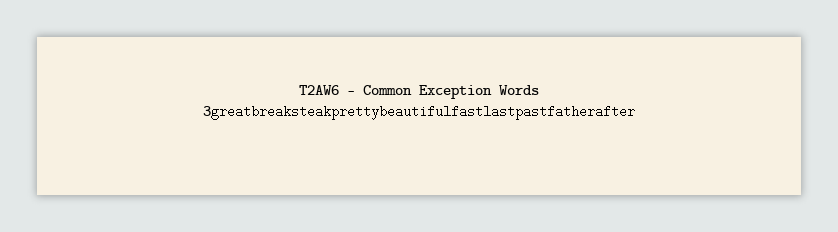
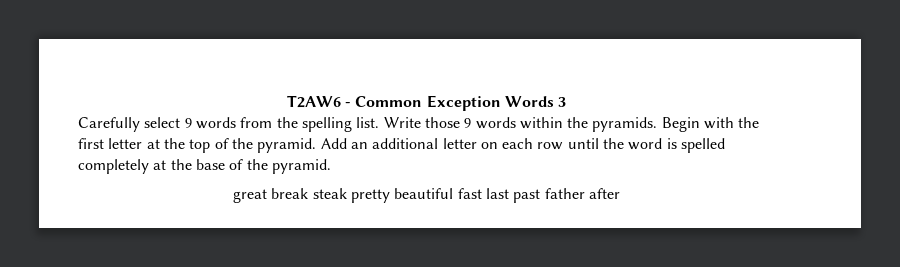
[203,105,635,120] 3greatbreaksteakprettybeautifulfastlastpastfatherafter -> [558,97,567,107] [78,117,760,132] [78,138,726,153] [78,159,331,174] [233,188,620,203] 3 // Carefully select 9 words from the spelling list. Write those 9 words within the pyramids. Begin with the first letter at the top of the pyramid. Add an additional letter on each row until the word is spelled completely at the base of the pyramid. // great break steak pretty beautiful fast last past father after

